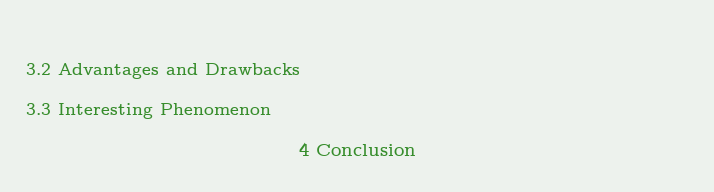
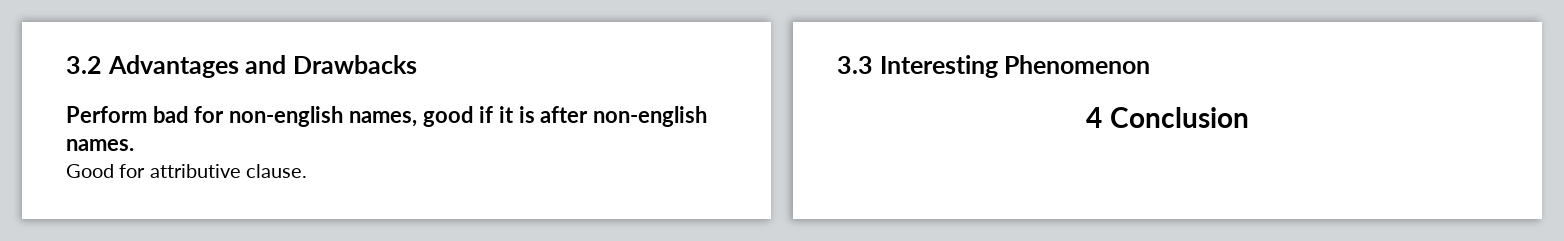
(300, 69) none -> [66,106,708,127] [66,139,134,151] [66,164,307,178] // Perform bad for non-english names, good if it is after non-english names. // Good for attributive clause.

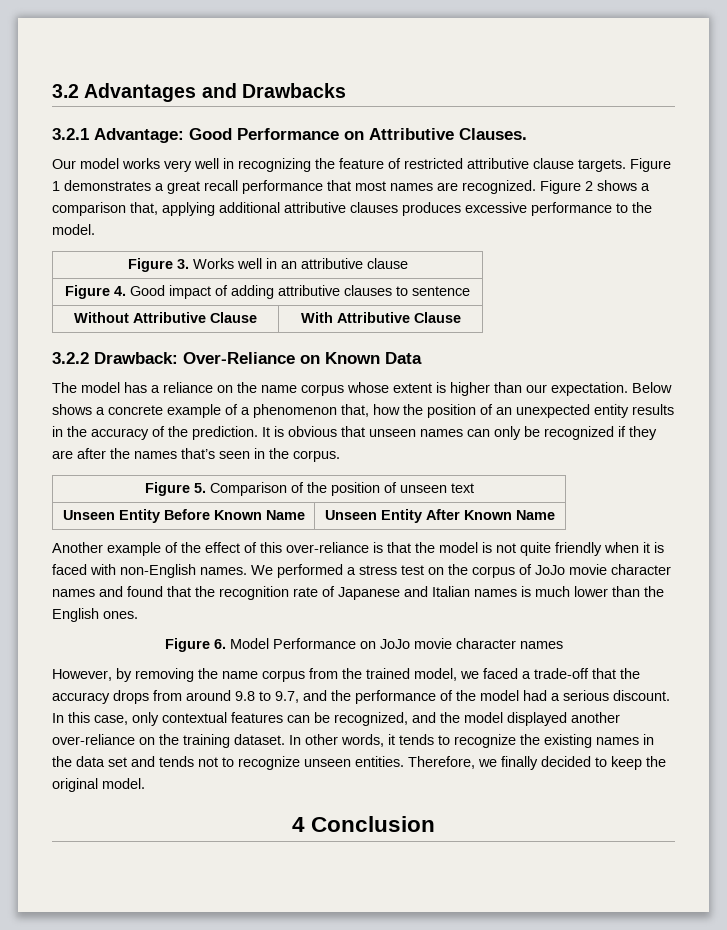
[66,106,708,127] [66,139,134,151] [66,164,307,178] [837,55,1151,78] Perform bad for non-english names, good if it is after non-english names. // Good for attributive clause. // 3.3 Interesting Phenomenon -> [52,128,527,143] [52,158,671,172] [52,180,650,194] [52,202,652,216] [52,224,95,235] [127,258,408,272] [65,285,470,299] [74,312,257,323] [300,312,461,323] [52,352,422,364] [52,382,672,396] [52,404,674,418] [52,426,657,440] [52,448,340,462] [144,482,474,496] [62,509,305,523] [325,509,555,523] [52,542,664,556] [52,564,671,578] [52,586,664,600] [52,608,138,622] [164,638,563,652] [52,668,640,682] [52,690,670,704] [52,712,620,726] [52,734,654,748] [52,756,666,770] [52,778,145,792] 3.2.1 Advantage: Good Performance on Attributive Clauses. // Our model works very well in recognizing the feature of restricted attributive clause targets. Figure 1 demonstrates a great recall performance that most names are recognized. Figure 2 shows a comparison that, applying additional attributive clauses produces excessive performance to the model. // Figure 3. Works well in an attributive clause // Figure 4. Good impact of adding attributive clauses to sentence // Without Attributive Clause | With Attributive Clause // 3.2.2 Drawback: Over-Reliance on Known Data // The model has a reliance on the name corpus whose extent is higher than our expectation. Below shows a concrete example of a phenomenon that, how the position of an unexpected entity results in the accuracy of the prediction. It is obvious that unseen names can only be recognized if they are after the names that’s seen in the corpus. // Figure 5. Comparison of the position of unseen text // Unseen Entity Before Known Name | Unseen Entity After Known Name // Another example of the effect of this over-reliance is that the model is not quite friendly when it is faced with non-English names. We performed a stress test on the corpus of JoJo movie character names and found that the recognition rate of Japanese and Italian names is much lower than the English ones. // Figure 6. Model Performance on JoJo movie character names // However, by removing the name corpus from the trained model, we faced a trade-off that the accuracy drops from around 9.8 to 9.7, and the performance of the model had a serious discount. In this case, only contextual features can be recognized, and the model displayed another over-reliance on the training dataset. In other words, it tends to recognize the existing names in the data set and tends not to recognize unseen entities. Therefore, we finally decided to keep the original model.

